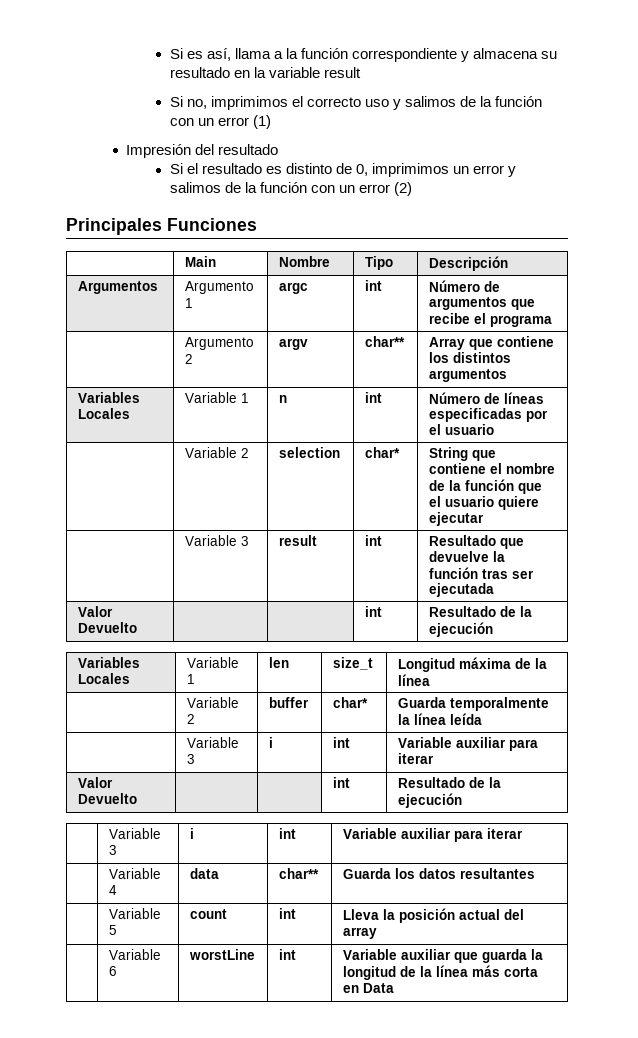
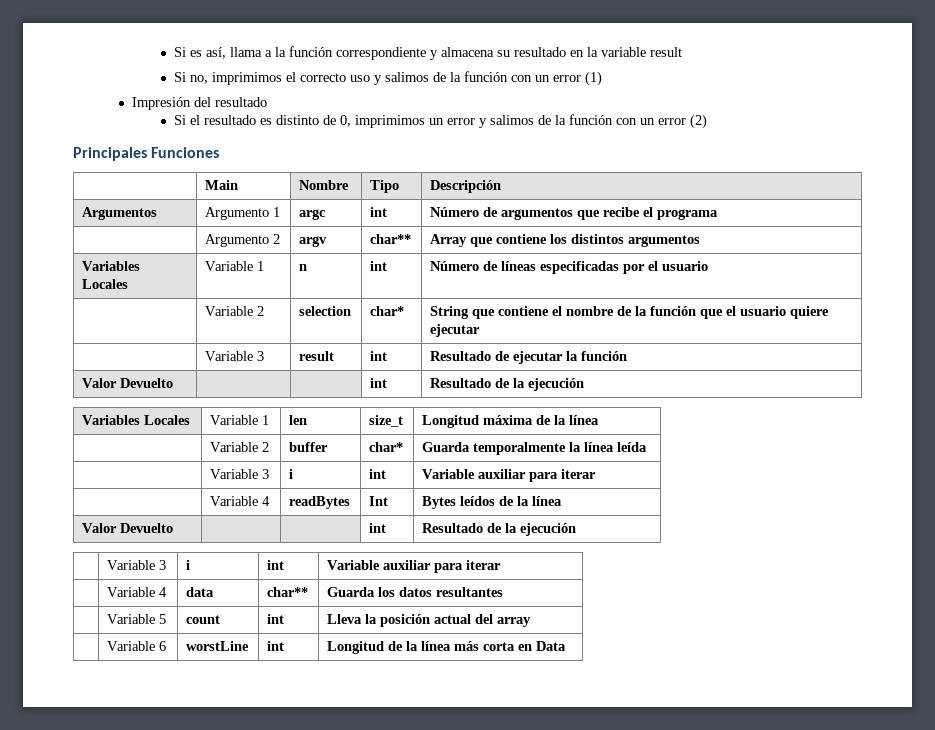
[499,538,524,549] [428,551,505,562] [428,567,534,579] [428,583,494,597] que devuelve la función tras ser ejecutada -> [494,351,627,364] de ejecutar la función
(434, 758) none -> [209,496,270,506] [288,496,350,509] [368,496,388,506] [421,496,562,509] // | Variable 4 | readBytes | Int | Bytes leídos de la línea
[342,949,543,963] [342,966,396,980] Variable auxiliar que guarda la longitud -> [326,641,384,654] Longitud

